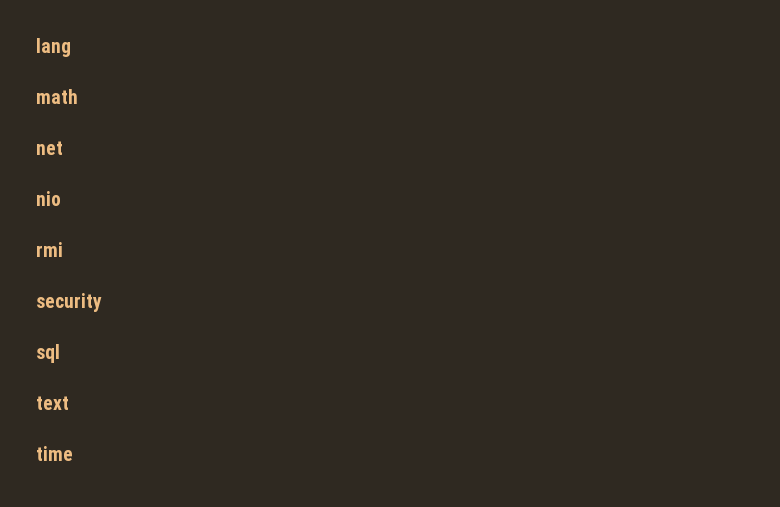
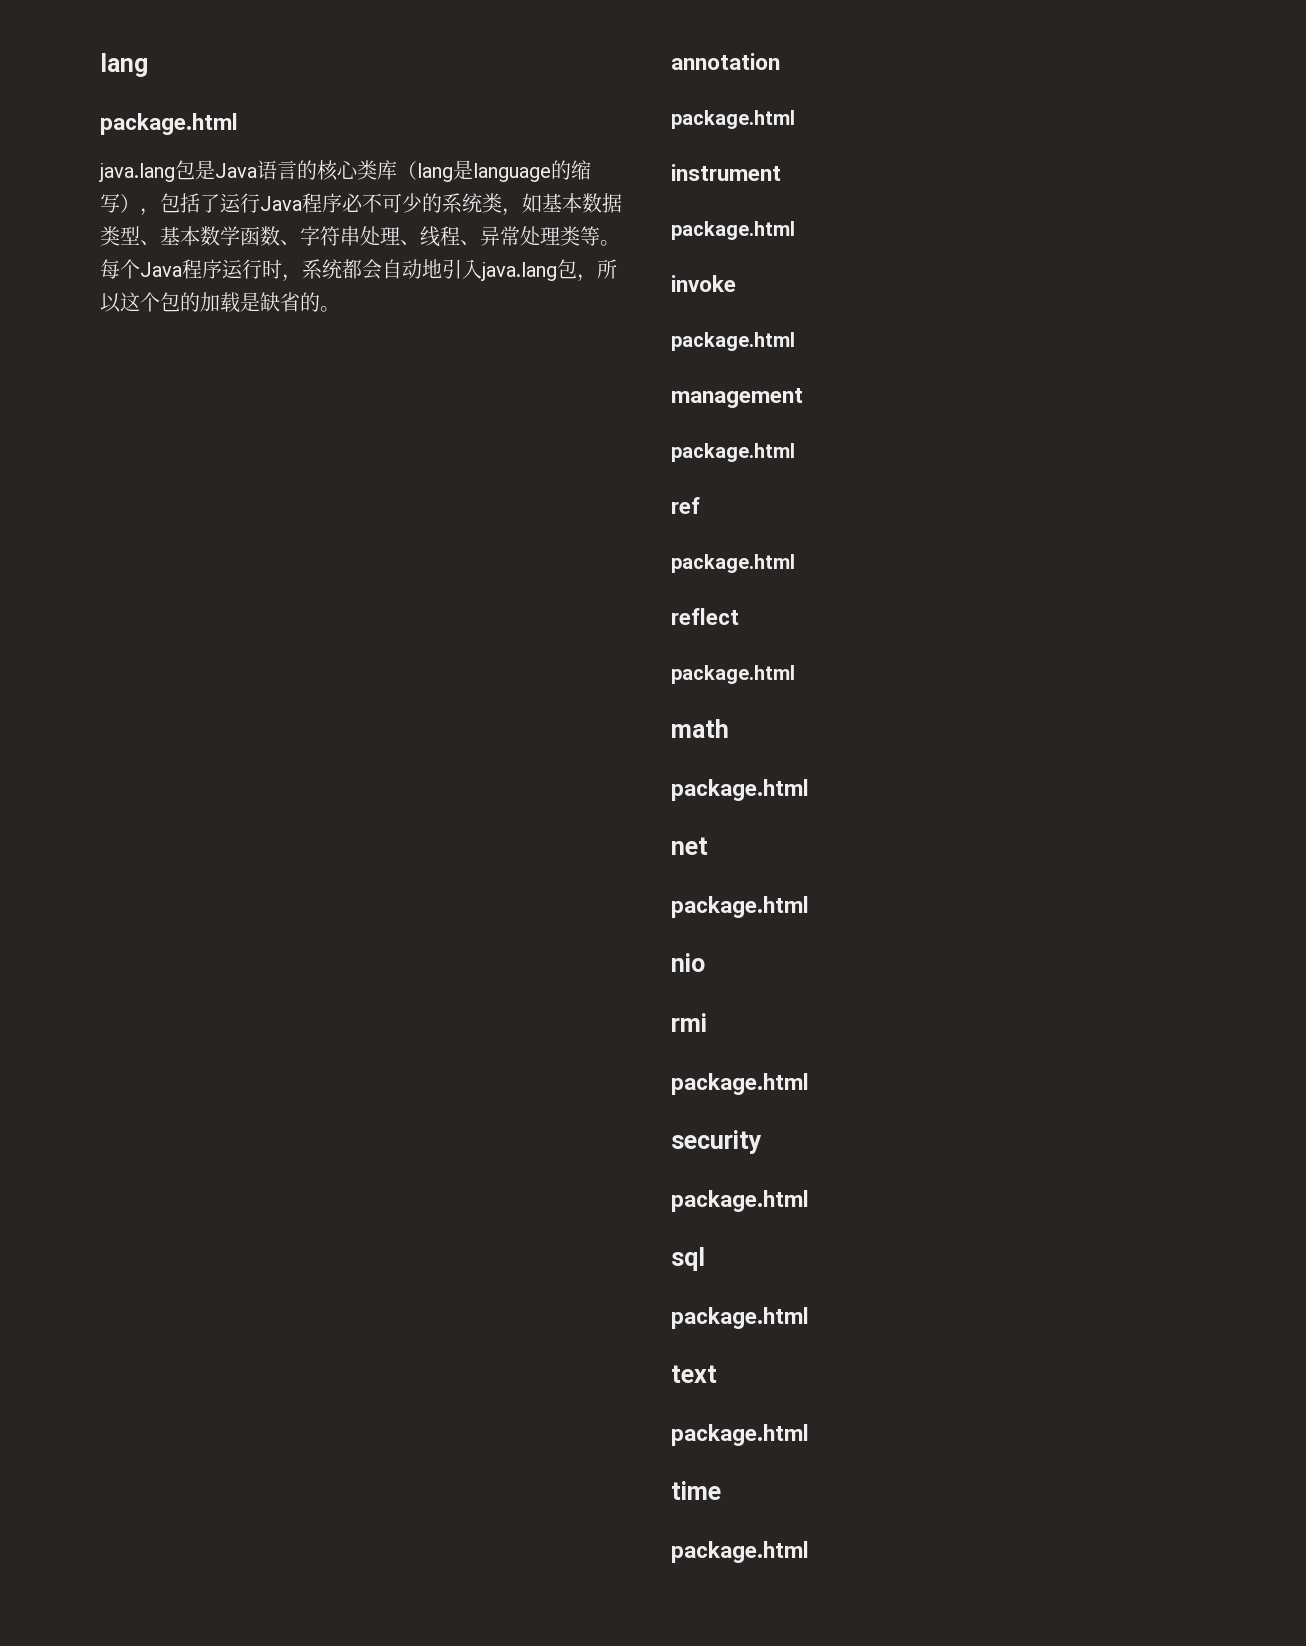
[36,38,71,57] lang -> [100,53,148,77] [100,113,238,135] [99,160,591,182] [100,193,622,216] [100,226,620,247] [100,259,617,282] [100,292,340,313] [671,53,780,70] [671,110,795,129] [671,164,781,181] [671,221,795,240] [671,275,736,292] [671,332,795,351] [671,388,803,408] [671,443,795,462] [671,497,700,514] [671,554,795,573] [671,608,739,625] [671,665,795,684] lang // package.html // java.lang包是Java语言的核心类库（lang是language的缩写），包括了运行Java程序必不可少的系统类，如基本数据类型、基本数学函数、字符串处理、线程、异常处理类等。每个Java程序运行时，系统都会自动地引入java.lang包，所以这个包的加载是缺省的。 // annotation // package.html // instrument // package.html // invoke // package.html // management // package.html // ref // package.html // reflect // package.html
(78, 96) none -> [671,779,809,801] // package.html
(63, 148) none -> [671,896,809,918] // package.html
(63, 249) none -> [671,1073,809,1095] // package.html
(102, 302) none -> [671,1190,809,1212] // package.html
(60, 353) none -> [671,1307,809,1329] // package.html
(69, 403) none -> [671,1424,809,1446] // package.html
(73, 453) none -> [671,1541,809,1563] // package.html

